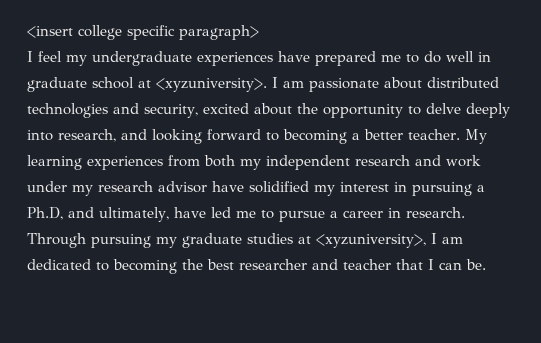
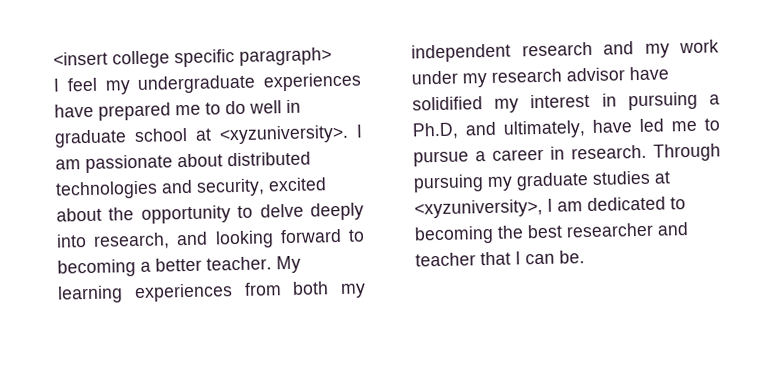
(441, 160) none -> [644,43,670,58] my

